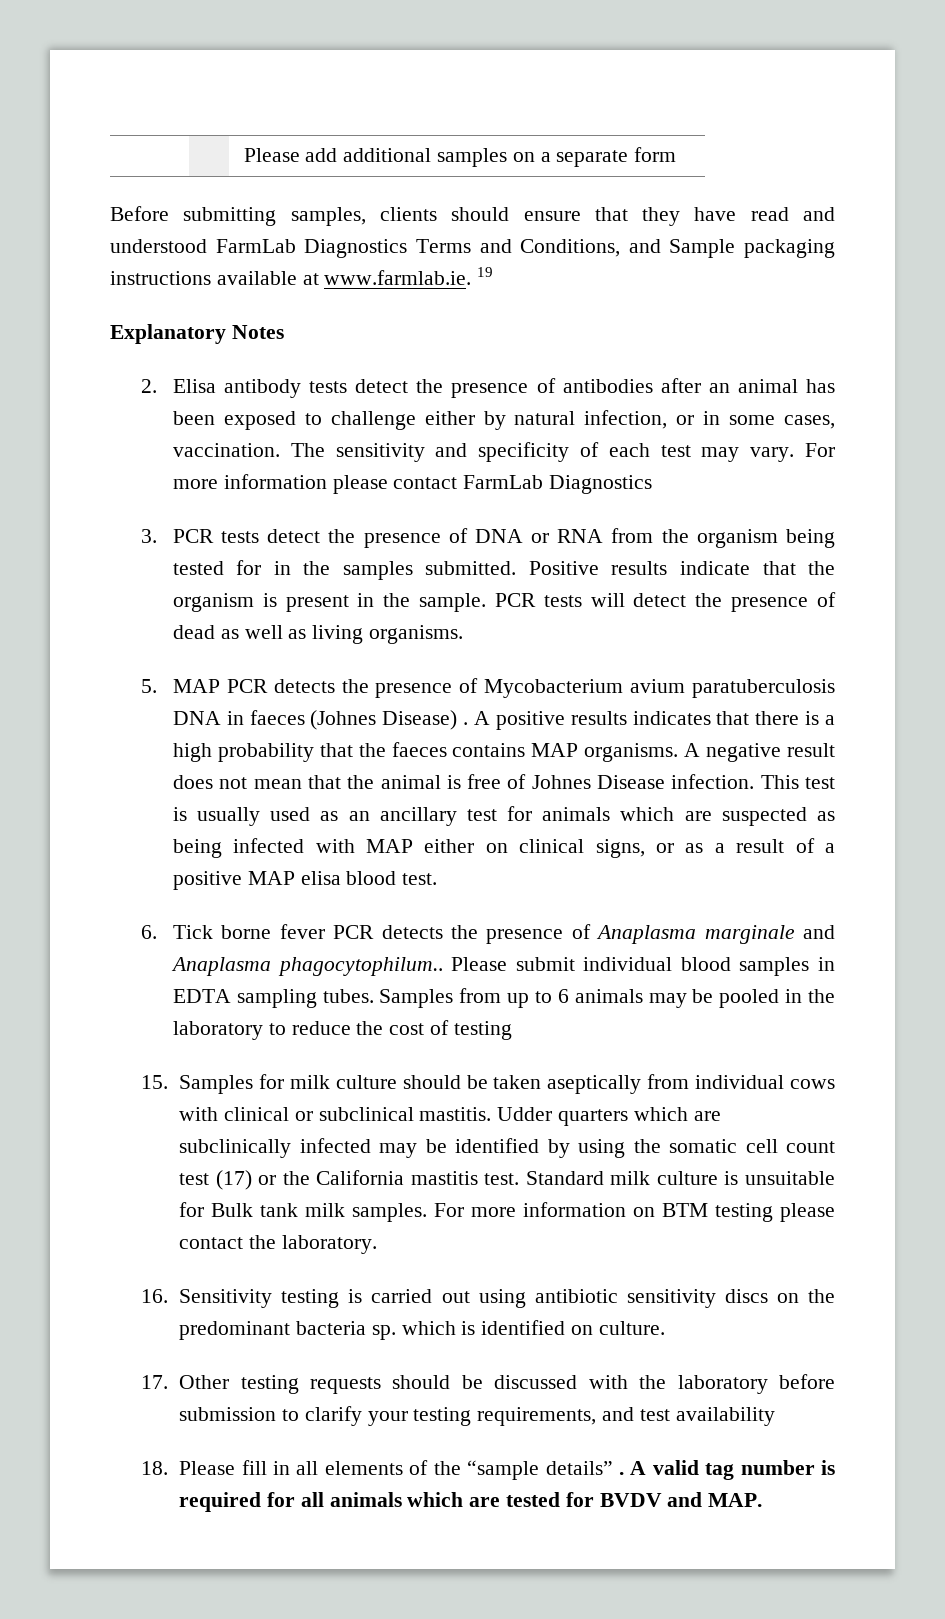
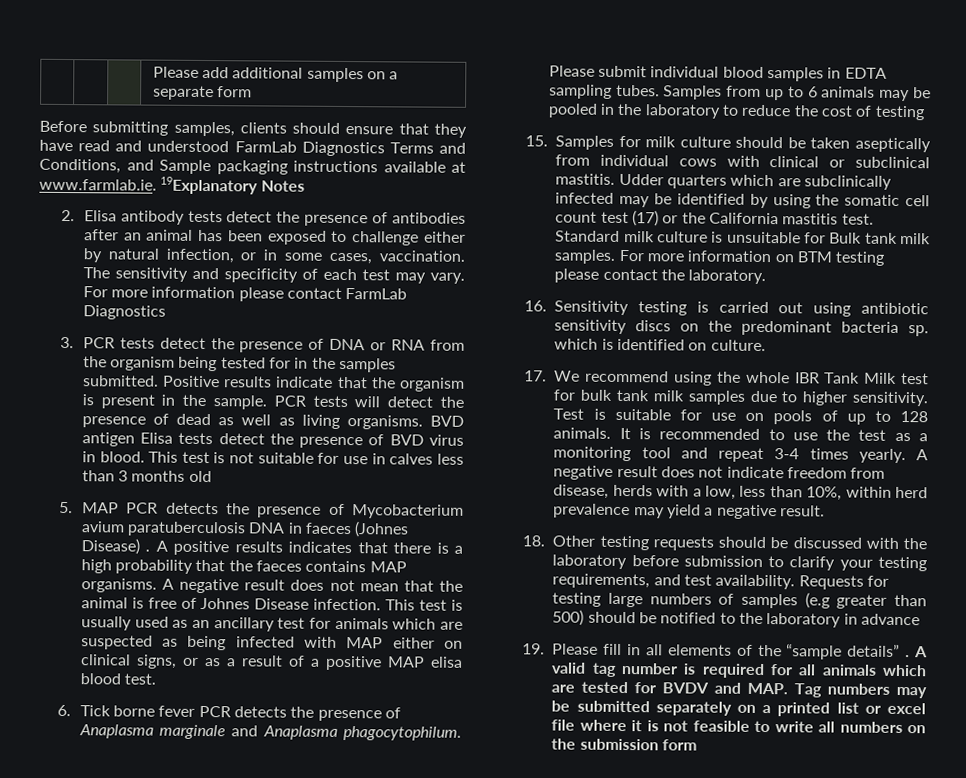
[477,267,494,277] [110,324,226,344] 19 // Explanatory -> [160,176,259,195] 19Explanatory
(463, 634) none -> [430,415,465,427] [81,432,465,449] [81,451,465,465] [81,470,212,483] BVD antigen Elisa tests detect the presence of BVD virus in blood. This test is not suitable for use in calves less than 3 months old
[277,957,443,976] phagocytophilum.. -> [343,726,463,741] phagocytophilum.
(169, 1382) none -> [554,370,929,386] [553,389,928,407] [553,408,928,425] [553,427,928,442] [553,446,928,464] [553,465,886,480] [553,484,928,501] [553,503,826,520] [522,535,546,547] We recommend using the whole IBR Tank Milk test for bulk tank milk samples due to higher sensitivity. Test is suitable for use on pools of up to 128 animals. It is recommended to use the test as a monitoring tool and repeat 3-4 times yearly. A negative result does not indicate freedom from disease, herds with a low, less than 10%, within herd prevalence may yield a negative result. // 18.
[675,1407,775,1426] [141,1461,169,1475] availability // 18. -> [715,574,890,590] [552,592,927,609] [552,609,920,628] [522,643,546,655] availability. Requests for testing large numbers of samples (e.g greater than 500) should be notified to the laboratory in advance // 19.
(763, 1500) none -> [794,683,927,699] [551,700,926,717] [551,719,926,734] [551,738,698,751] Tag numbers may be submitted separately on a printed list or excel file where it is not feasible to write all numbers on the submission form

